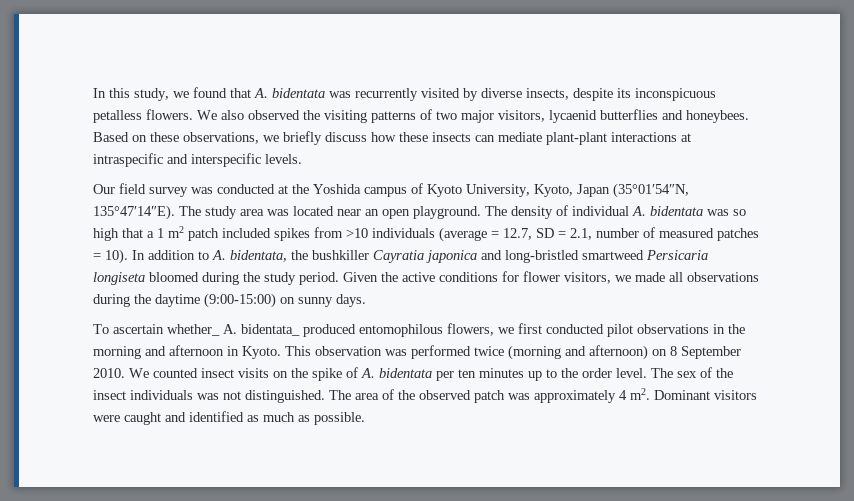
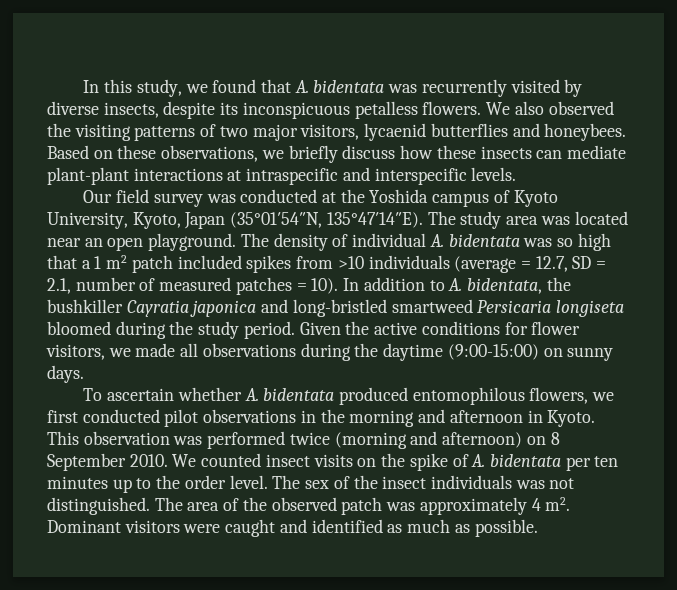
[167,324,300,336] whether_ A. bidentata_ -> [177,387,335,401] whether A. bidentata

